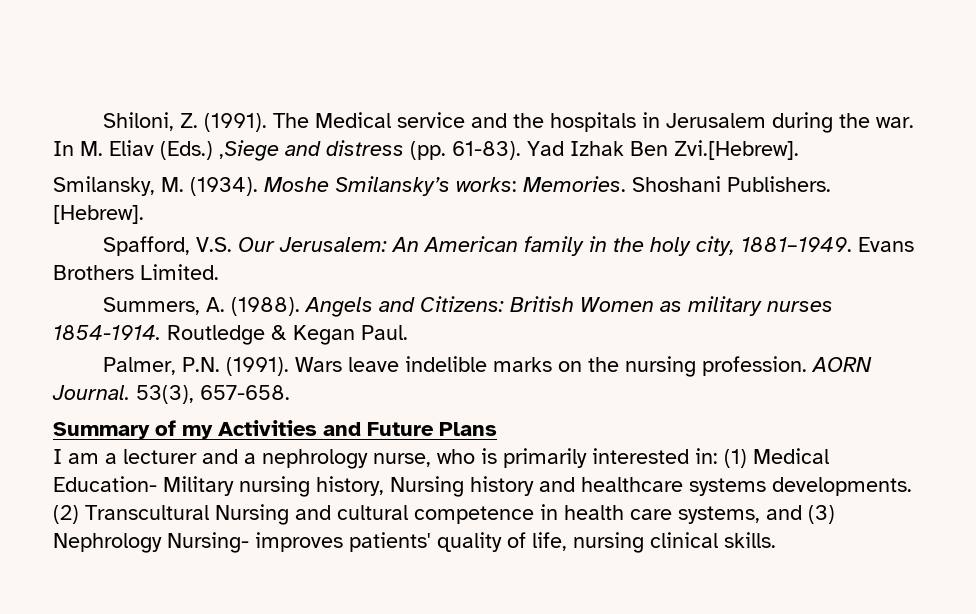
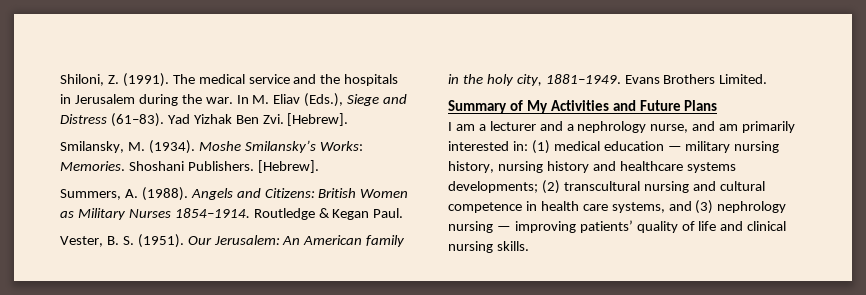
[315,112,392,128] Medical -> [198,74,245,84] medical
[160,140,799,161] (Eds.) ,Siege and distress (pp. 61-83). Yad Izhak Ben Zvi.[Hebrew]. -> [304,93,408,107] [60,113,349,127] (Eds.), Siege and Distress (61–83). Yad Yizhak Ben Zvi. [Hebrew].
[456,177,517,192] works: -> [319,141,363,151] Works:
[103,236,233,256] Spafford, V.S. -> [60,187,409,201] [60,208,404,220] [60,234,184,248] Summers, A. (1988). Angels and Citizens: British Women as Military Nurses 1854–1914. Routledge & Kegan Paul. // Vester, B. S. (1951).
[103,296,834,317] [53,325,408,345] [103,356,873,377] [52,385,290,404] // Summers, A. (1988). Angels and Citizens: British Women as military nurses 1854-1914. Routledge & Kegan Paul. // Palmer, P.N. (1991). Wars leave indelible marks on the nursing profession. AORN Journal. 53(3), 657-658. -> (768, 79) none
[182,425,213,439] my -> [526,100,548,114] My
[437,448,497,464] who is -> [692,121,739,131] and am
[753,448,829,464] [53,476,234,496] Medical Education- Military -> [553,141,731,153] medical education — military
[390,476,464,497] Nursing -> [497,161,543,173] nursing
[772,477,912,496] [53,504,289,525] developments. (2) Transcultural Nursing -> [448,180,689,194] developments; (2) transcultural nursing
[53,532,718,553] Nephrology Nursing- improves patients' quality of life, nursing clinical -> [717,201,787,213] [448,220,787,233] [448,241,493,253] nephrology nursing — improving patients’ quality of life and clinical nursing

